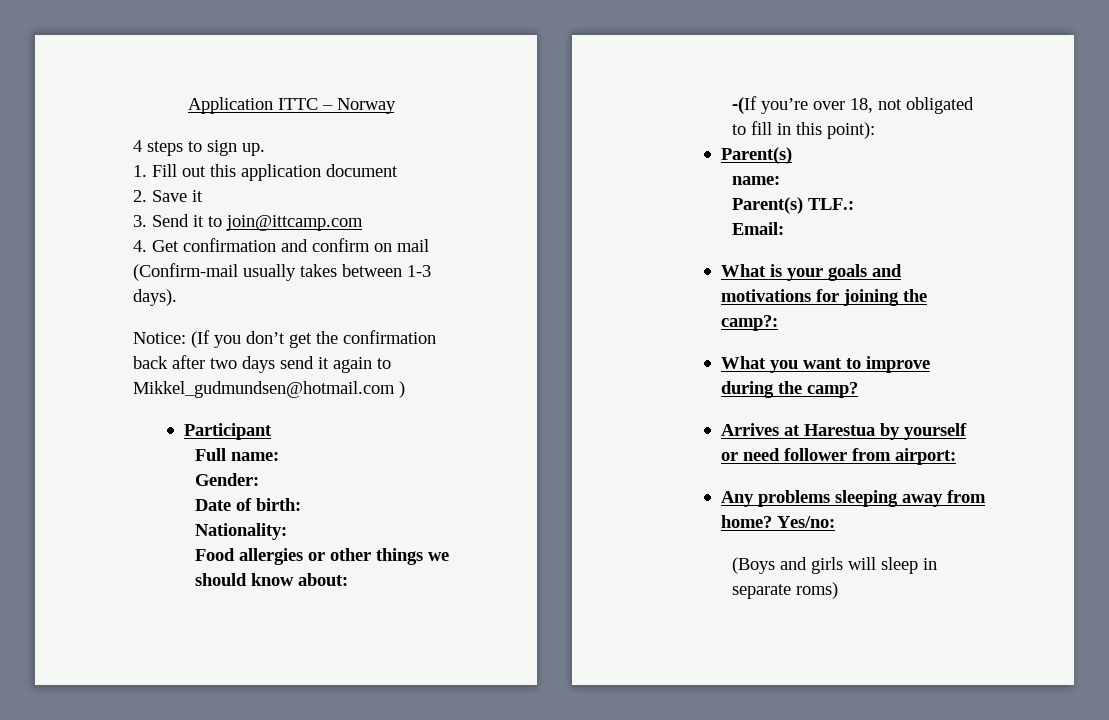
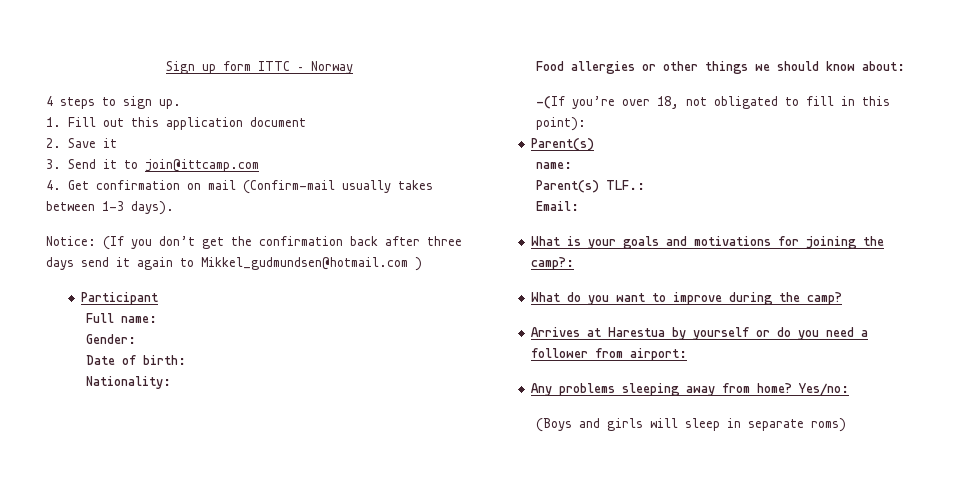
[187,97,273,114] Application -> [166,61,251,74] Sign up form
[281,238,370,252] and confirm -> (180, 185) none
[210,358,237,369] two -> [427,236,462,246] three
(767, 362) none -> [566,292,581,302] do
[743,448,781,461] need -> [776,327,868,340] do you need a

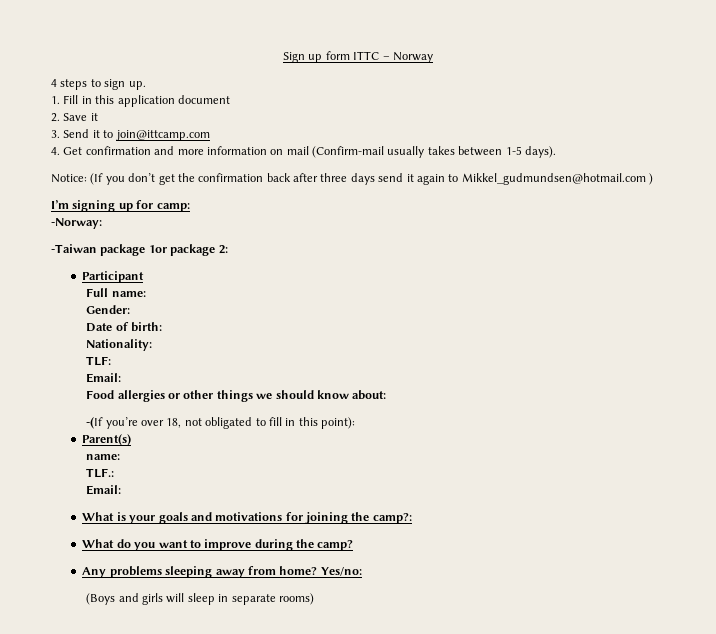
[103,118,124,127] out -> [81,96,92,104] in
(180, 185) none -> [154,146,267,155] and more information
[102,201,124,211] 1-3 -> [505,146,522,155] 1-5
(422, 264) none -> [51,200,190,212] [51,218,102,229] [51,244,228,256] // I’m signing up for camp: // -Norway: // -Taiwan package 1or package 2:
(172, 382) none -> [86,356,112,366] [86,373,122,383] // TLF: // Email:
[536,180,600,193] Parent(s) -> (121, 457) none
[530,327,868,340] [530,348,687,361] // Arrives at Harestua by yourself or do you need a follower from airport: -> (354, 545) none
[811,418,847,432] roms) -> [278,593,314,605] rooms)

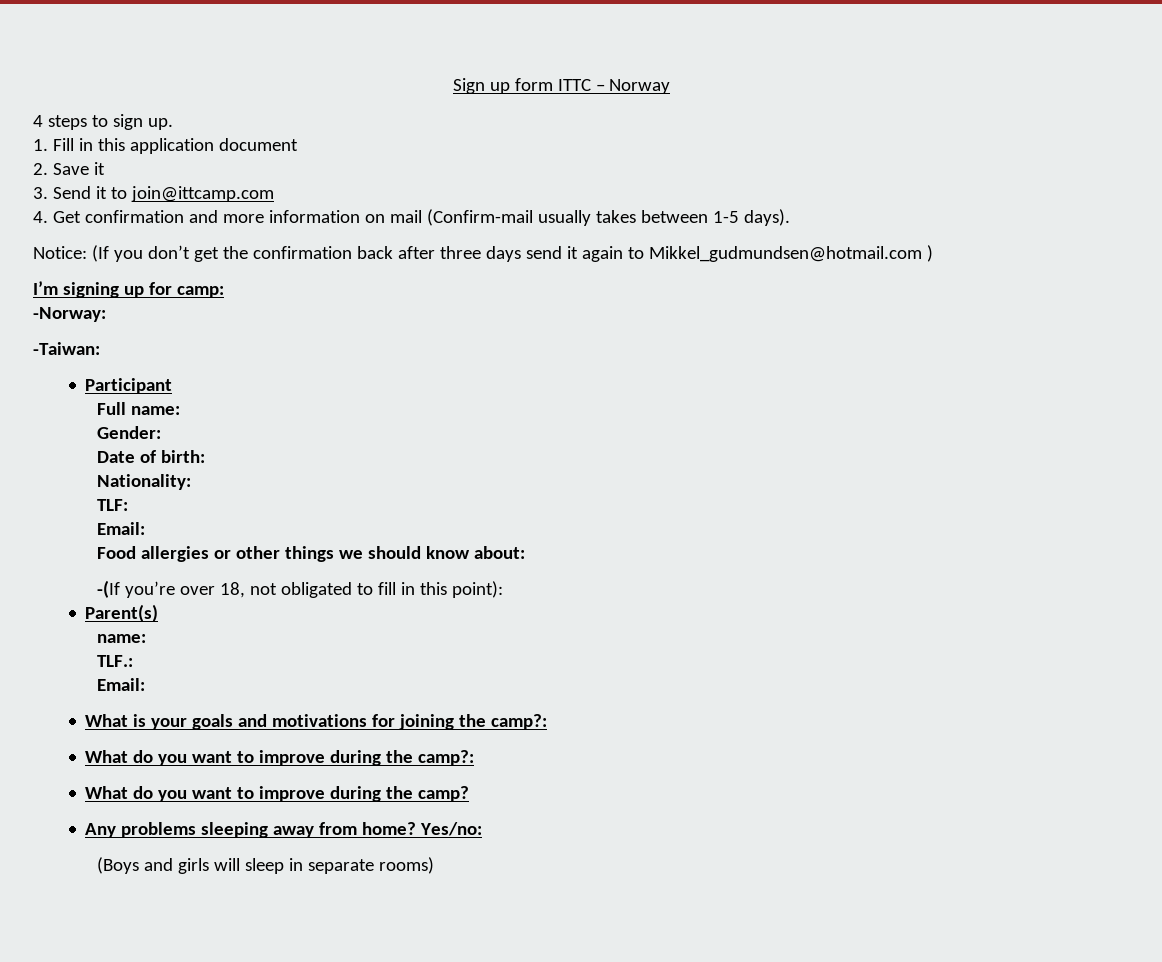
[51,244,228,256] -Taiwan package 1or package 2: -> [33,342,100,355] -Taiwan:
(412, 518) none -> [85,750,475,766] // What do you want to improve during the camp?:

